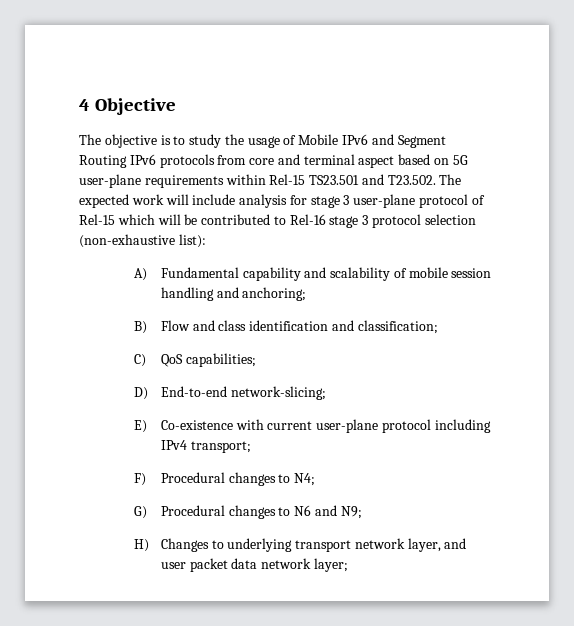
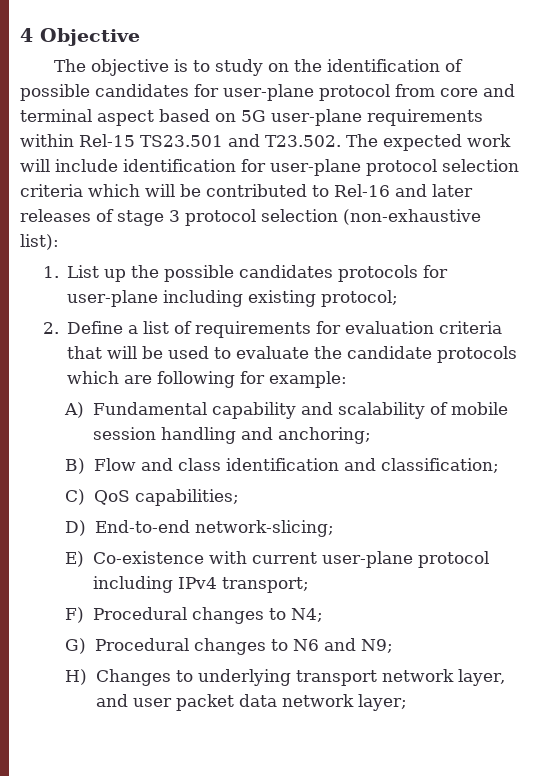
[224,134,446,148] [79,154,215,168] the usage of Mobile IPv6 and Segment Routing IPv6 protocols -> [268,59,464,72] [20,84,390,101] on the identification of possible candidates for user-plane protocol
[239,194,485,208] [79,214,115,225] analysis for stage 3 user-plane protocol of Rel-15 -> [123,159,519,176] [20,184,83,197] identification for user-plane protocol selection criteria
(326, 219) none -> [395,184,473,197] [20,209,114,222] and later releases of
(206, 241) none -> [42,265,448,282] [66,290,398,307] [42,321,502,338] [66,346,517,363] [66,371,347,388] // 1. List up the possible candidates protocols for user-plane including existing protocol; // 2. Define a list of requirements for evaluation criteria that will be used to evaluate the candidate protocols which are following for example:

